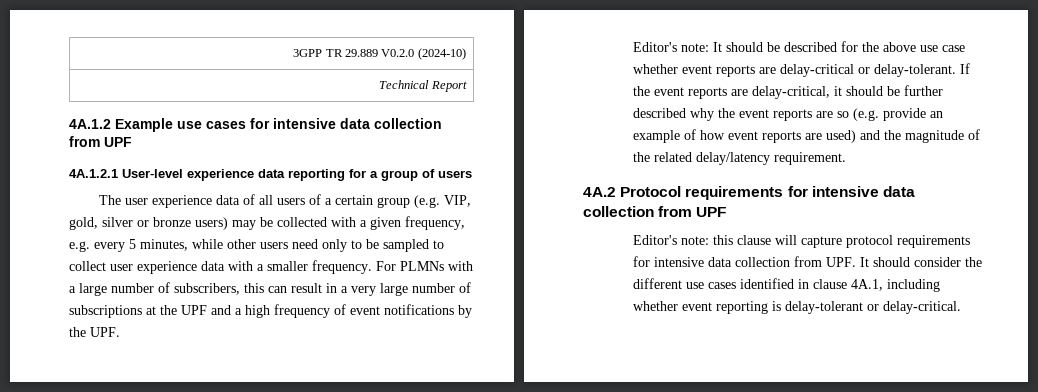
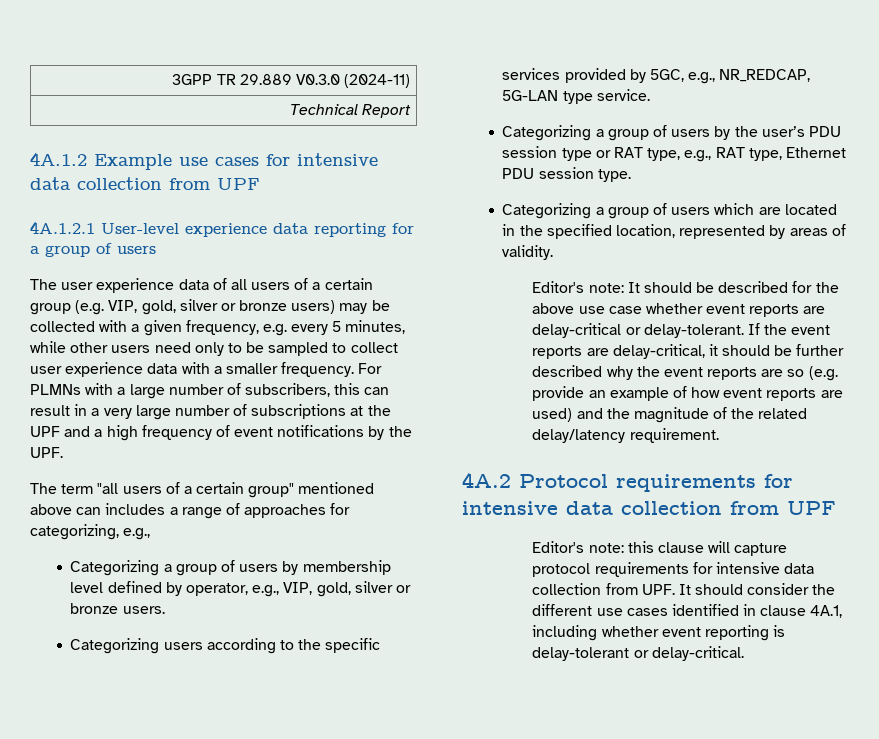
[381,48,466,60] V0.2.0 (2024-10) -> [295,74,411,88] V0.3.0 (2024-11)
(120, 332) none -> [30,482,375,498] [30,503,351,519] [30,524,151,540] [70,560,391,576] [70,581,411,597] [70,603,165,614] [70,638,381,654] [502,68,811,84] [502,89,650,104] [502,125,841,141] [502,146,846,162] [502,167,631,182] [502,203,837,219] [502,224,846,239] [502,245,554,260] // The term "all users of a certain group" mentioned above can includes a range of approaches for categorizing, e.g., // Categorizing a group of users by membership level defined by operator, e.g., VIP, gold, silver or bronze users. // Categorizing users according to the specific services provided by 5GC, e.g., NR_REDCAP, 5G-LAN type service. // Categorizing a group of users by the user’s PDU session type or RAT type, e.g., RAT type, Ethernet PDU session type. // Categorizing a group of users which are located in the specified location, represented by areas of validity.

